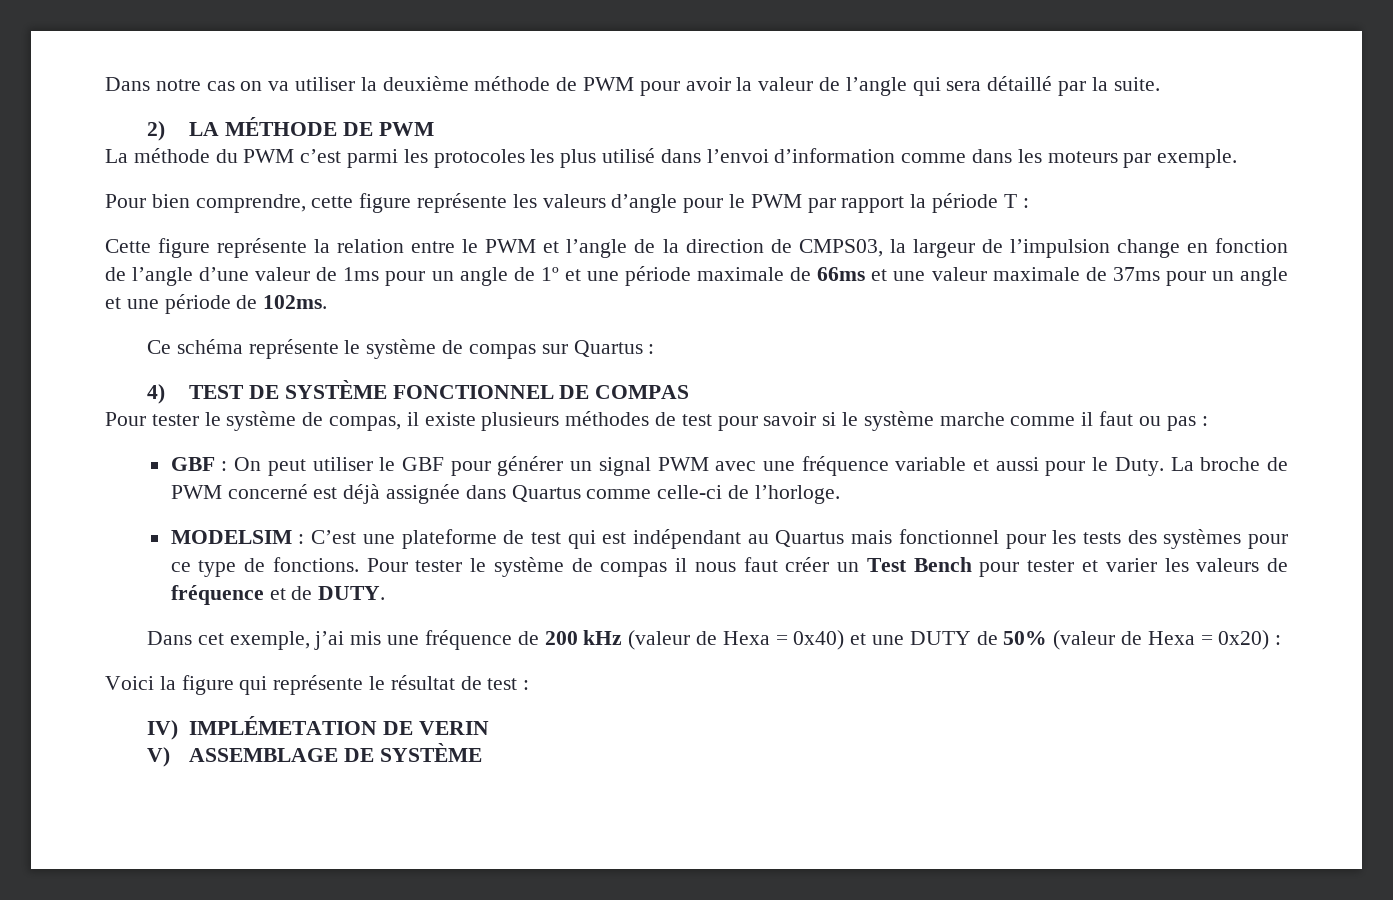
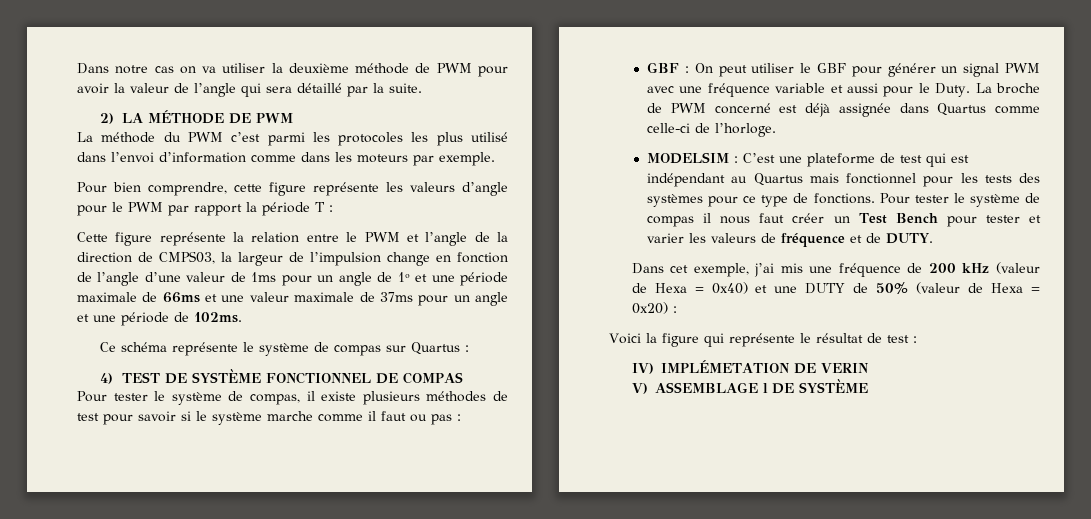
(339, 755) none -> [762,383,768,393] l

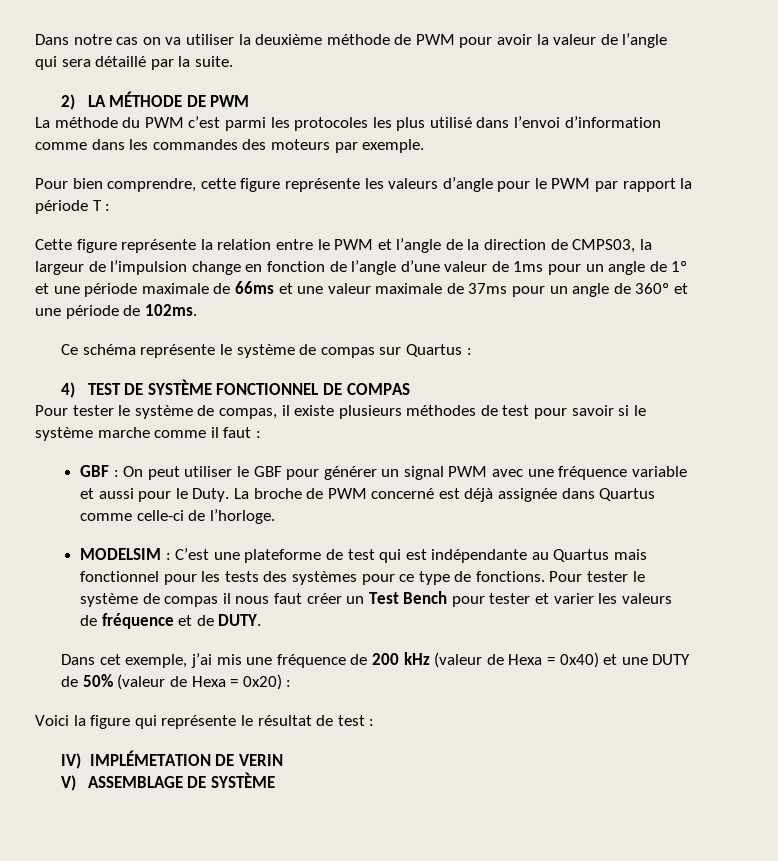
(352, 157) none -> [152,139,267,150] commandes des
(509, 299) none -> [613,283,670,294] de 360º
[410,414,452,425] ou pas -> (252, 432) none
[647,173,726,187] indépendant -> [431,549,528,563] indépendante
[762,383,768,393] l -> (183, 782) none

